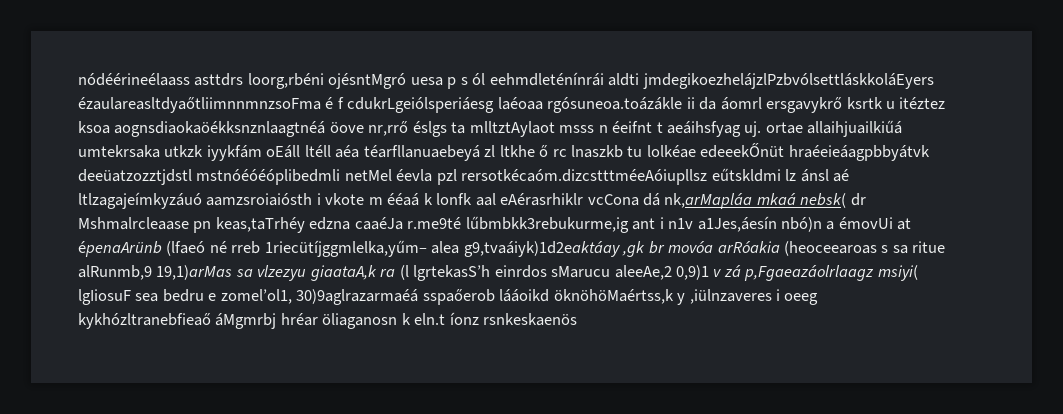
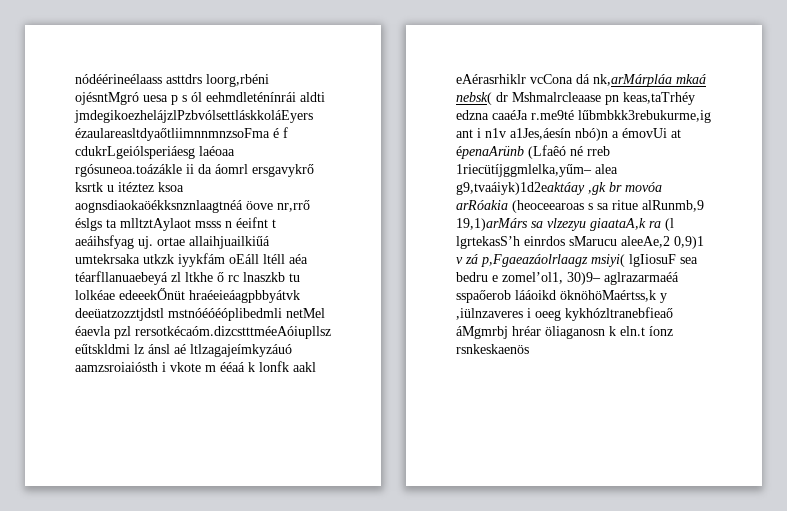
[396,169,433,182] éevla -> [75,326,111,336] éaevla
[475,193,496,206] aal -> [293,362,316,372] aakl
[664,193,753,209] nk,arMapláa -> [593,74,672,87] nk,arMárpláa
[166,241,206,256] (lfaeó -> [528,145,566,159] (Lfaêó
[156,265,233,280] 19,1)arMas -> [456,218,528,231] 19,1)arMárs
[296,289,419,305] 30)9aglrazarmaéá -> [567,272,679,285] 30)9– aglrazarmaéá

